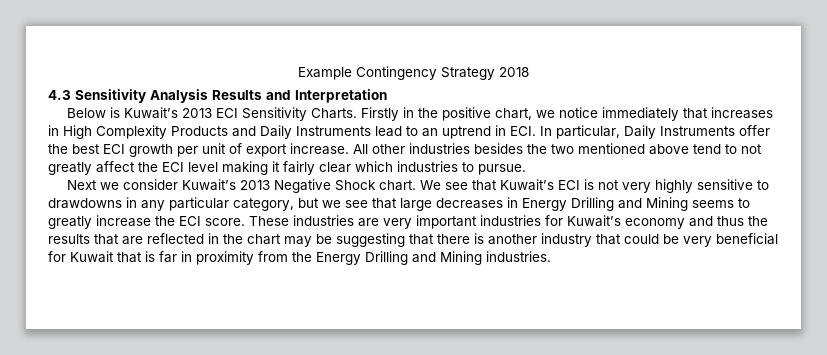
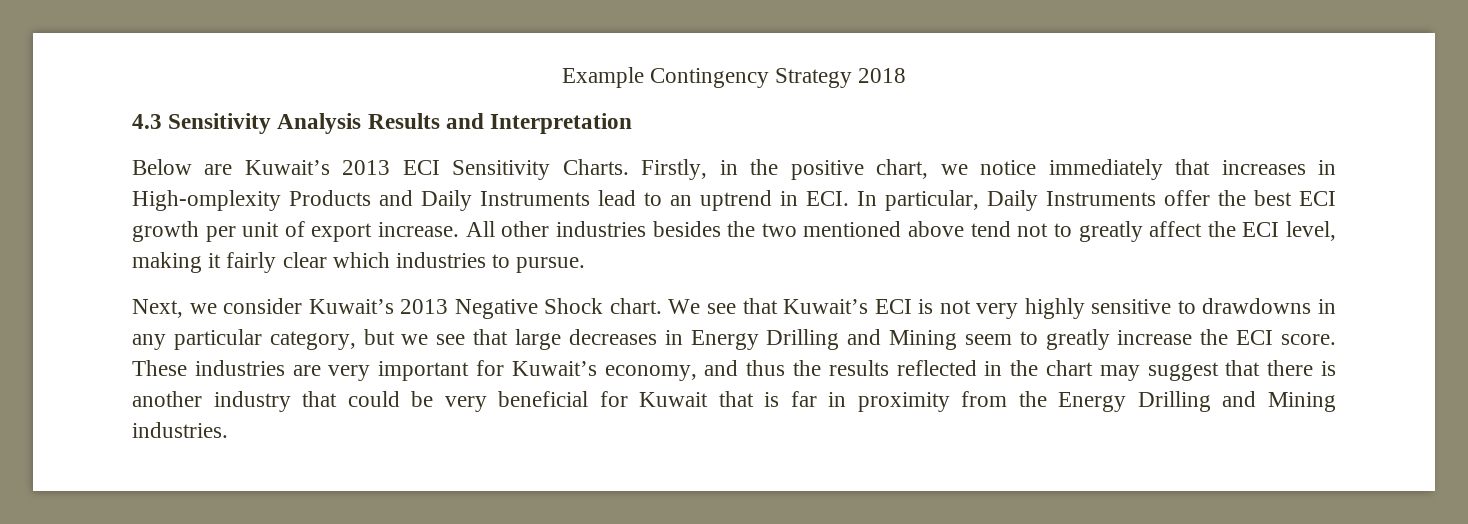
[110,107,121,118] is -> [204,164,233,175] are
[361,107,400,121] Firstly -> [641,159,708,180] Firstly,
[63,125,167,139] High Complexity -> [132,190,281,211] High-omplexity
[725,144,762,154] to not -> [1017,223,1072,237] not to
[188,162,218,172] level -> [1286,221,1336,241] level,
[67,180,98,190] Next -> [132,299,183,318] Next,
[692,200,734,208] seems -> [964,334,1012,345] seem
[480,215,541,226] industries -> (470, 371) none
[625,218,685,229] economy -> [604,365,697,381] economy,
[94,234,143,245] that are -> (889, 368) none
[316,233,405,247] be suggesting -> [1147,362,1219,381] suggest

